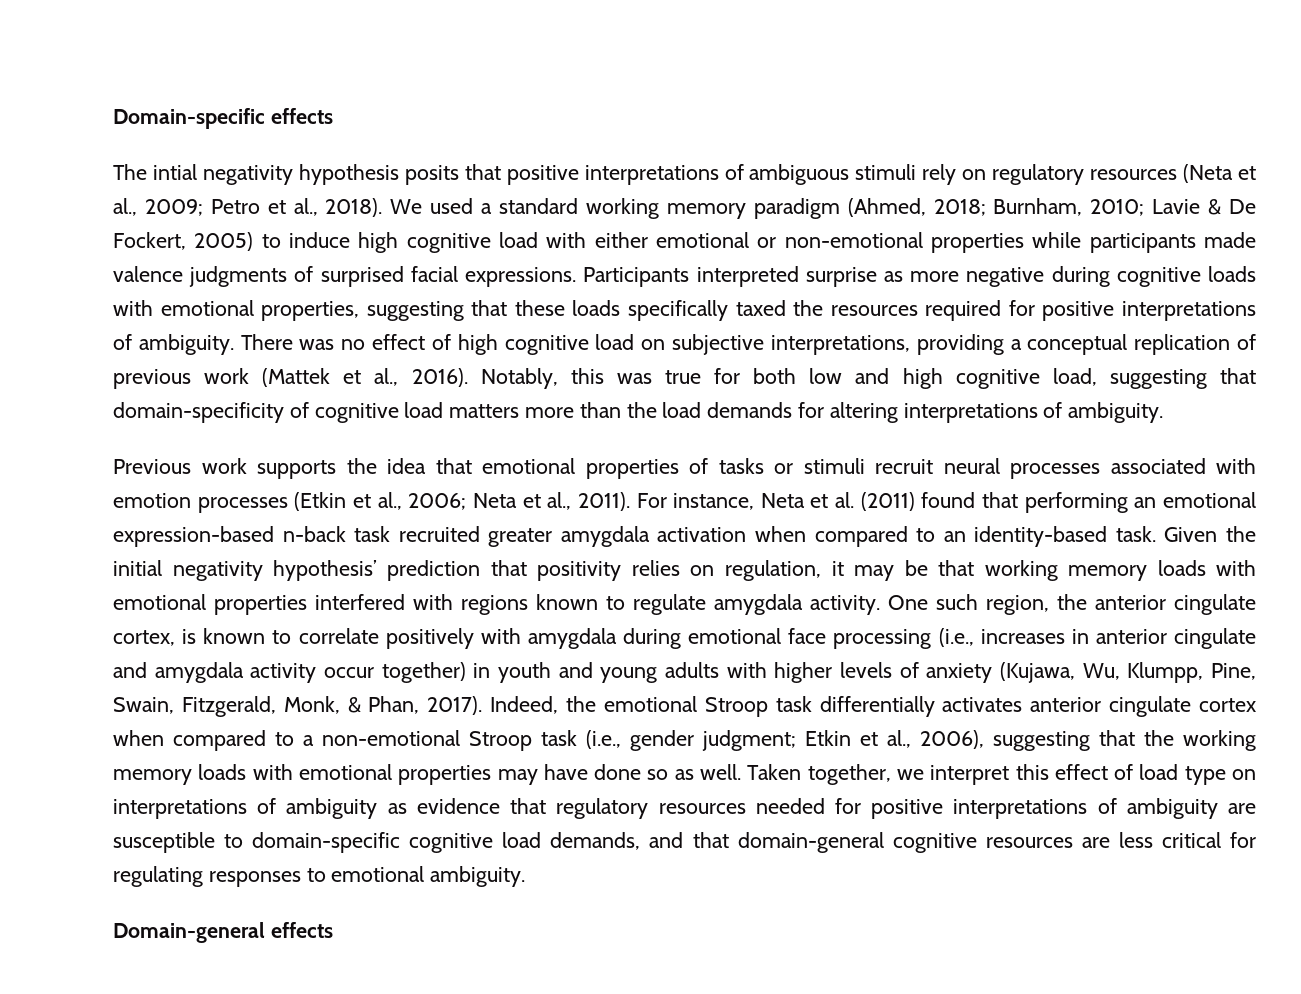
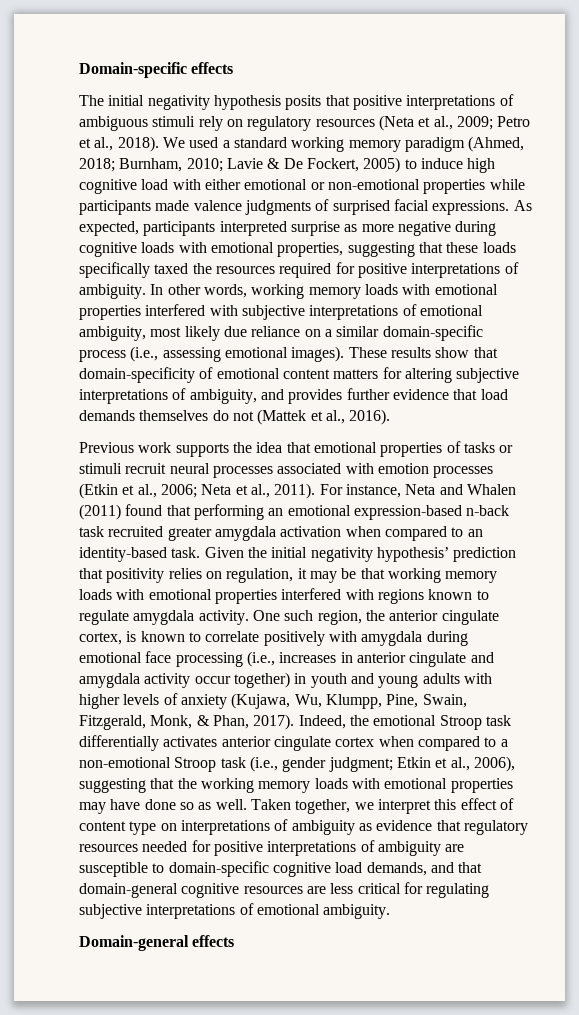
[152,164,197,180] intial -> [108,95,145,106] initial
[583,267,690,287] Participants -> [513,200,532,211] [79,221,216,236] As expected, participants
[240,334,1256,355] [113,368,1256,389] [113,402,1164,423] There was no effect of high cognitive load on subjective interpretations, providing a conceptual replication of previous work (Mattek et al., 2016). Notably, this was true for both low and high cognitive load, suggesting that domain-specificity of cognitive load matters more than the load demands for altering interpretations of ambiguity. -> [150,284,498,299] [79,304,483,320] [79,325,483,341] [79,346,498,362] [79,367,520,383] [79,388,508,404] [79,409,391,425] In other words, working memory loads with emotional properties interfered with subjective interpretations of emotional ambiguity, most likely due reliance on a similar domain-specific process (i.e., assessing emotional images). These results show that domain-specificity of emotional content matters for altering subjective interpretations of ambiguity, and provides further evidence that load demands themselves do not (Mattek et al., 2016).
[810,492,855,508] et al. -> [439,484,516,495] and Whalen
[1139,764,1179,780] load -> [79,821,126,831] content
[208,868,326,887] responses to -> [79,903,254,919] subjective interpretations of

